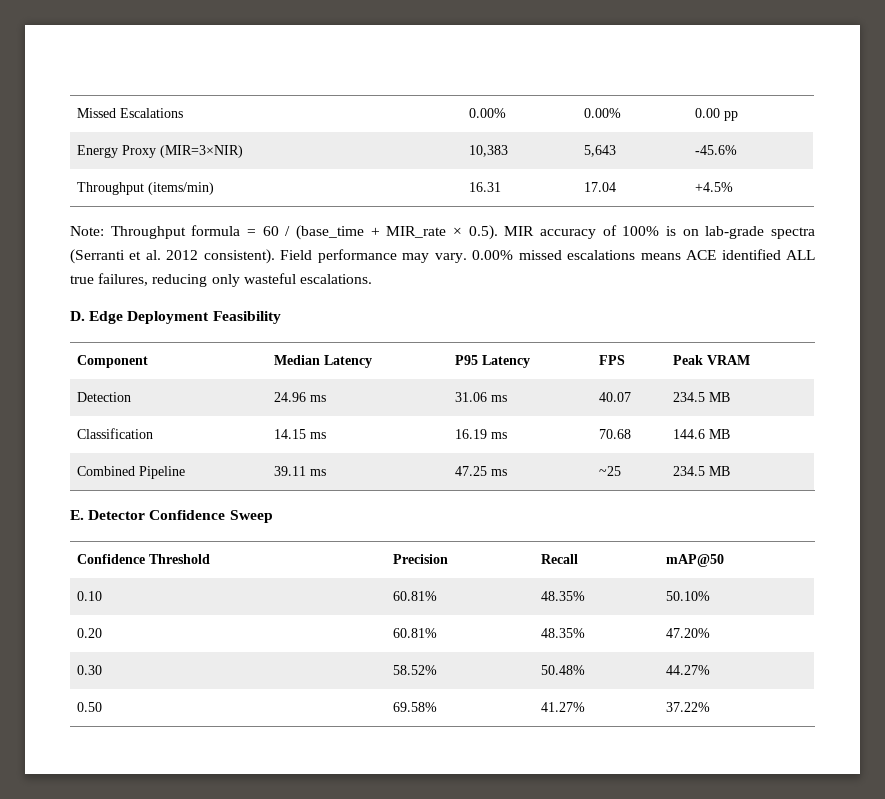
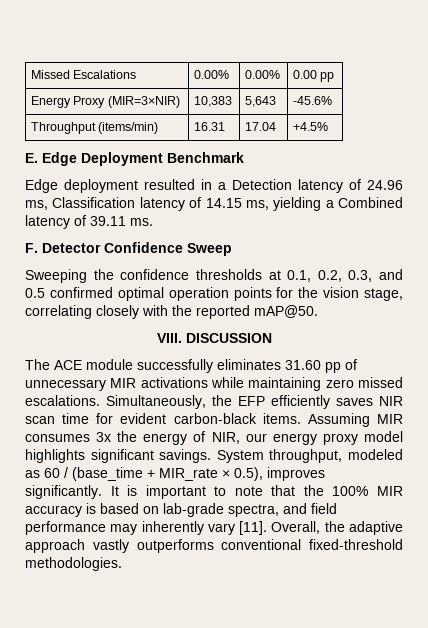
[70,225,256,239] Note: Throughput formula = -> [25,152,244,166] [25,179,403,193] [25,197,403,211] [25,215,153,229] [25,242,232,256] [25,269,403,283] [25,287,403,301] [25,305,318,319] [156,333,272,343] [25,359,357,373] [25,377,403,391] [25,395,403,409] [25,413,403,427] [25,431,403,445] [25,449,403,463] [25,470,40,478] E. Edge Deployment Benchmark // Edge deployment resulted in a Detection latency of 24.96 ms, Classification latency of 14.15 ms, yielding a Combined latency of 39.11 ms. // F. Detector Confidence Sweep // Sweeping the confidence thresholds at 0.1, 0.2, 0.3, and 0.5 confirmed optimal operation points for the vision stage, correlating closely with the reported mAP@50. // VIII. DISCUSSION // The ACE module successfully eliminates 31.60 pp of unnecessary MIR activations while maintaining zero missed escalations. Simultaneously, the EFP efficiently saves NIR scan time for evident carbon-black items. Assuming MIR consumes 3x the energy of NIR, our energy proxy model highlights significant savings. System throughput, modeled as
[468,225,815,240] [70,249,816,264] [70,273,372,287] [70,311,281,324] [76,355,148,368] [273,355,372,368] [454,355,530,368] [598,355,625,365] [672,355,750,365] [76,392,131,402] [273,392,326,402] [454,392,507,402] [598,392,631,402] [672,392,730,402] [76,428,153,439] [273,429,326,439] [454,429,507,439] [598,429,631,439] [672,429,730,439] [76,466,185,479] [273,466,326,476] [454,466,507,476] [598,466,621,476] [672,466,730,476] [70,510,273,523] [76,554,210,564] [392,554,448,564] [540,554,578,564] [665,554,724,567] [76,591,102,601] [392,591,437,601] [540,591,585,601] [665,591,710,601] [76,628,102,638] [392,628,437,638] [540,628,585,638] [665,628,710,638] [76,665,102,675] [392,665,437,675] [540,665,585,675] [665,665,710,675] [76,702,102,712] [392,702,437,712] [540,702,585,712] [665,702,710,712] 0.5). MIR accuracy of 100% is on lab-grade spectra (Serranti et al. 2012 consistent). Field performance may vary. 0.00% missed escalations means ACE identified ALL true failures, reducing only wasteful escalations. // D. Edge Deployment Feasibility // Component | Median Latency | P95 Latency | FPS | Peak VRAM // Detection | 24.96 ms | 31.06 ms | 40.07 | 234.5 MB // Classification | 14.15 ms | 16.19 ms | 70.68 | 144.6 MB // Combined Pipeline | 39.11 ms | 47.25 ms | ~25 | 234.5 MB // E. Detector Confidence Sweep // Confidence Threshold | Precision | Recall | mAP@50 // 0.10 | 60.81% | 48.35% | 50.10% // 0.20 | 60.81% | 48.35% | 47.20% // 0.30 | 58.52% | 50.48% | 44.27% // 0.50 | 69.58% | 41.27% | 37.22% -> [234,467,325,481] [25,485,403,499] [25,503,337,517] [25,521,403,535] [25,539,403,553] [25,557,122,571] 0.5), improves significantly. It is important to note that the 100% MIR accuracy is based on lab-grade spectra, and field performance may inherently vary [11]. Overall, the adaptive approach vastly outperforms conventional fixed-threshold methodologies.

